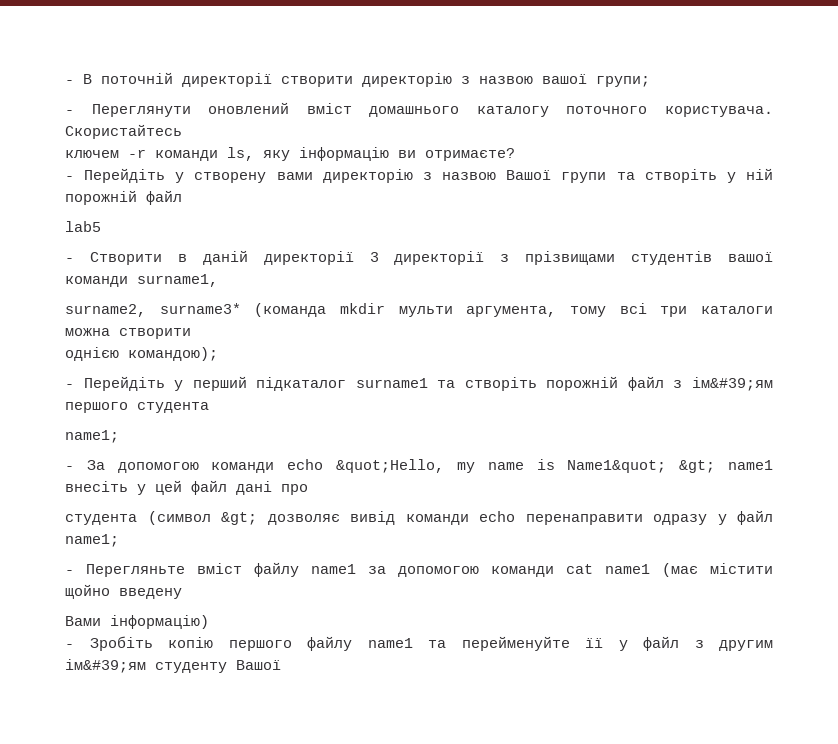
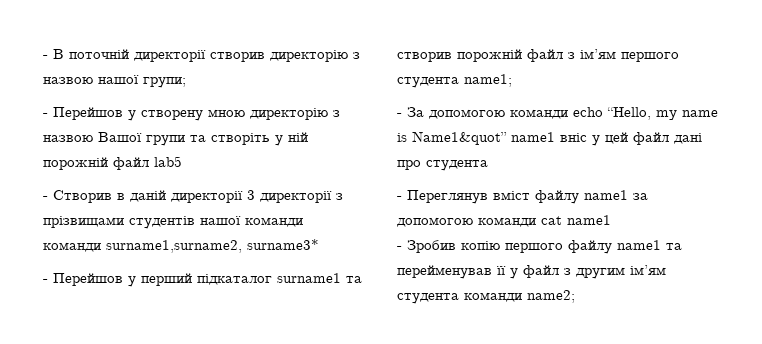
[281,73,587,87] створити директорію з назвою вашої -> [210,50,360,62] [43,75,139,84] створив директорію з назвою нашої
[91,102,773,117] [65,124,182,139] [65,147,515,161] [65,168,166,183] Переглянути оновлений вміст домашнього каталогу поточного користувача. Скористайтесь // ключем -r команди ls, яку інформацію ви отримаєте? // - Перейдіть -> [53,107,123,120] Перейшов
[276,172,313,180] вами -> [208,109,245,117] мною
(182, 197) // -> (149, 163) none
[89,252,162,265] Створити -> [53,190,112,203] Створив
[727,252,773,262] [65,274,218,287] [65,303,773,317] [65,328,191,339] [65,347,218,361] [65,376,165,391] вашої команди surname1, // surname2, surname3* (команда mkdir мульти аргумента, тому всі три каталоги можна створити // однією командою); // - Перейдіть -> [200,216,303,227] [43,239,319,253] [43,273,123,286] нашої команди команди surname1,surname2, surname3* // - Перейшов
[464,377,537,391] створіть -> [397,52,452,62] створив
[691,377,773,391] ім&#39;ям -> [580,49,616,59] ім’ям
(209, 407) // -> (459, 82) none
[336,459,445,473] &quot;Hello, -> [607,107,651,120] “Hello,
[567,460,773,473] [65,481,128,492] Name1&quot; &gt; name1 внесіть -> [412,131,587,145] Name1&quot” name1 вніс
[65,510,773,525] [65,534,119,547] [65,564,185,577] // студента (символ &gt; дозволяє вивід команди echo перенаправити одразу у файл name1; // - Перегляньте -> [426,160,488,171] [397,190,488,204] студента // - Переглянув
[662,563,773,577] [65,584,182,599] [65,615,209,629] [65,636,153,651] (має містити щойно введену // Вами інформацію) // - Зробіть -> [397,240,456,253] // - Зробив
[461,636,570,651] перейменуйте -> [397,265,492,279] перейменував
[65,659,281,673] ім&#39;ям студенту Вашої -> [630,265,666,275] [397,290,575,304] ім’ям студента команди name2;

